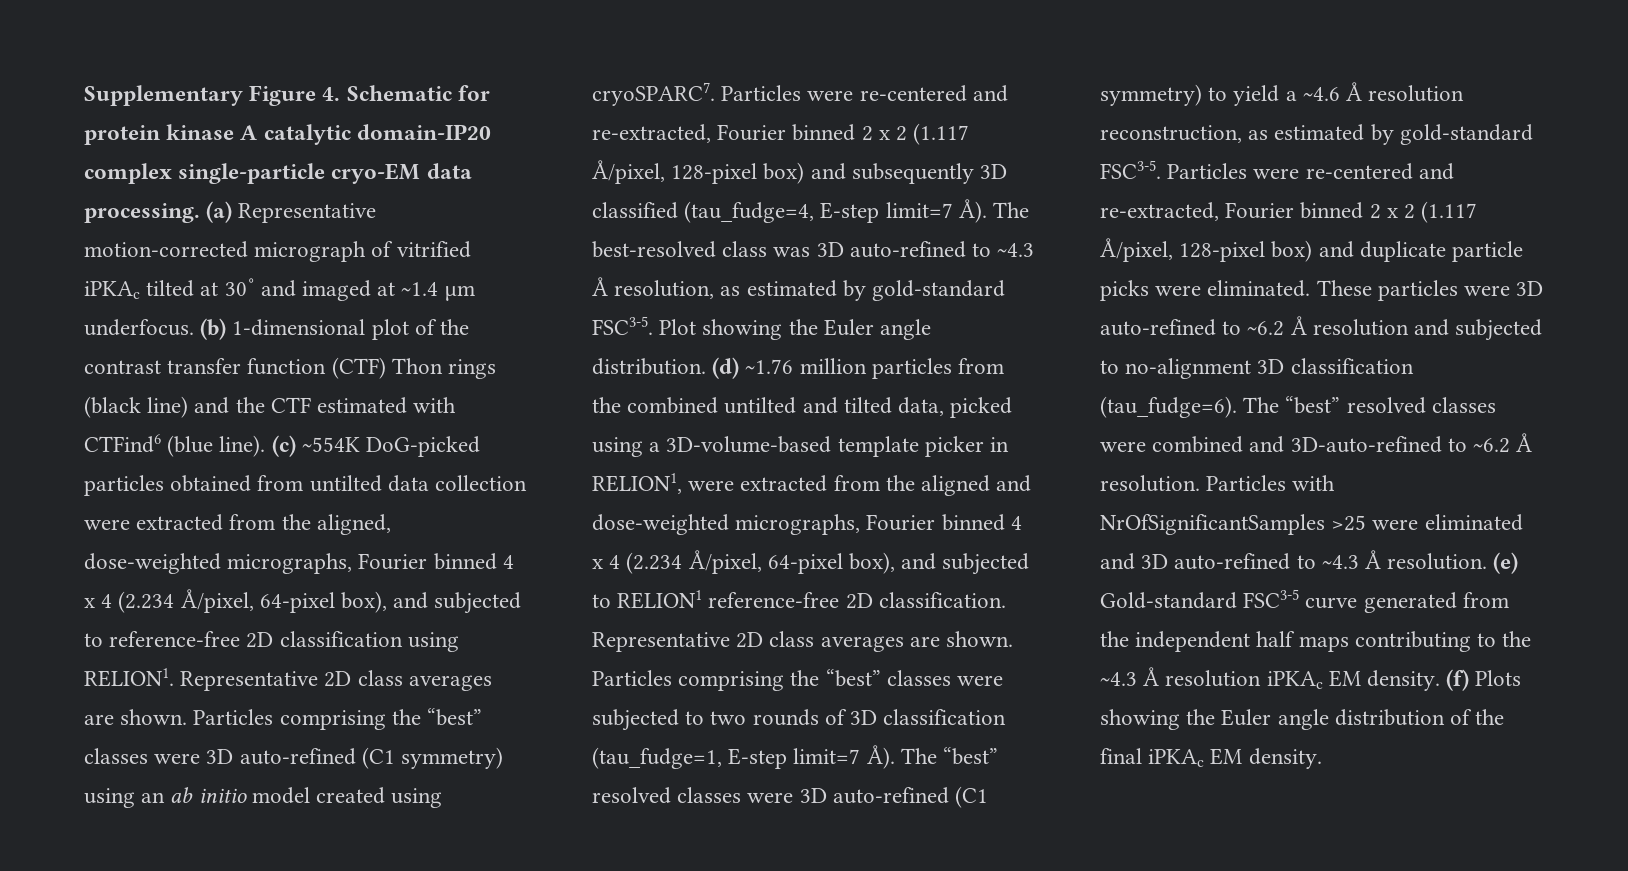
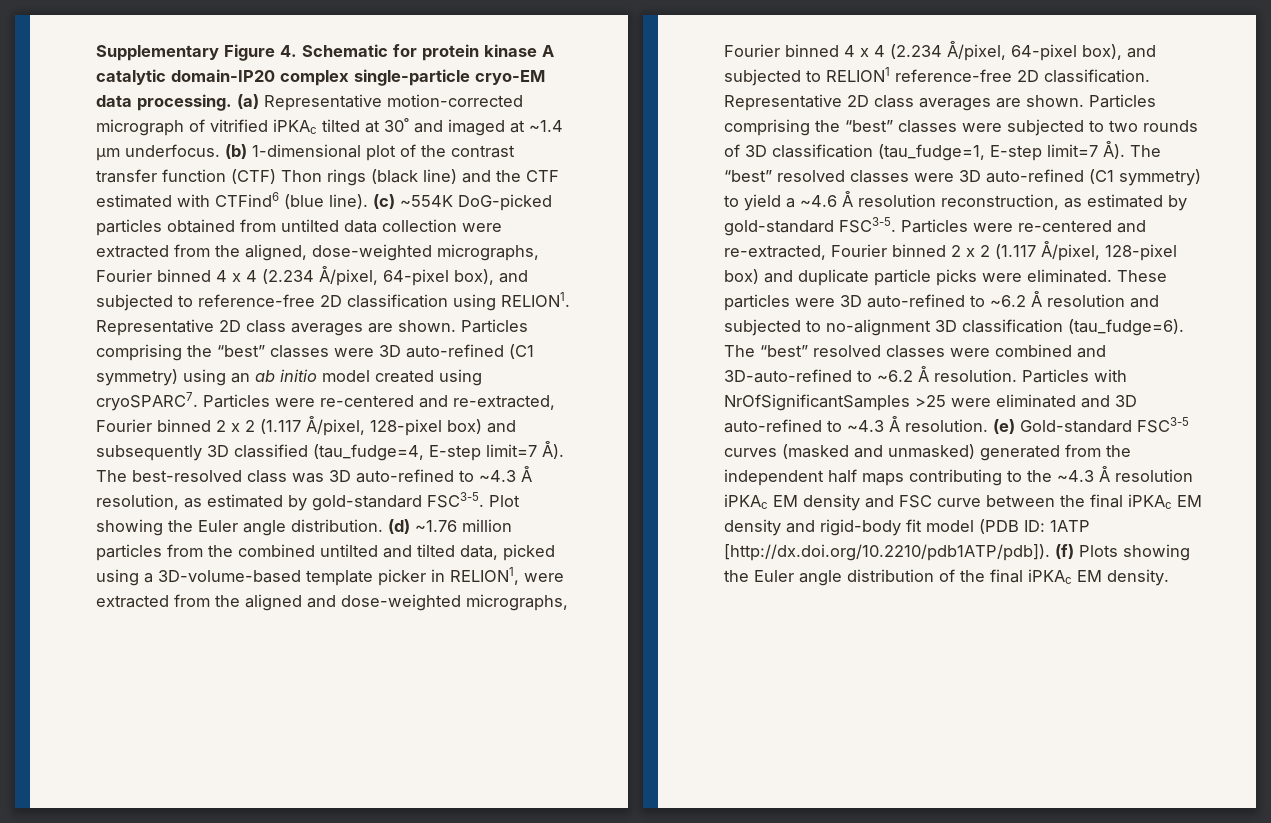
[1305,597,1358,609] curve -> [724,444,975,459] curves (masked and unmasked)
[1367,670,1441,691] density. -> [803,494,1202,511] [724,519,1090,536] [724,544,1050,561] density and FSC curve between the final iPKAc EM density and rigid-body fit model (PDB ID: 1ATP [http://dx.doi.org/10.2210/pdb1ATP/pdb]).

